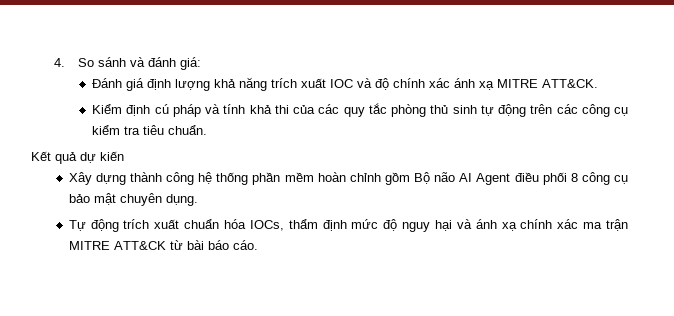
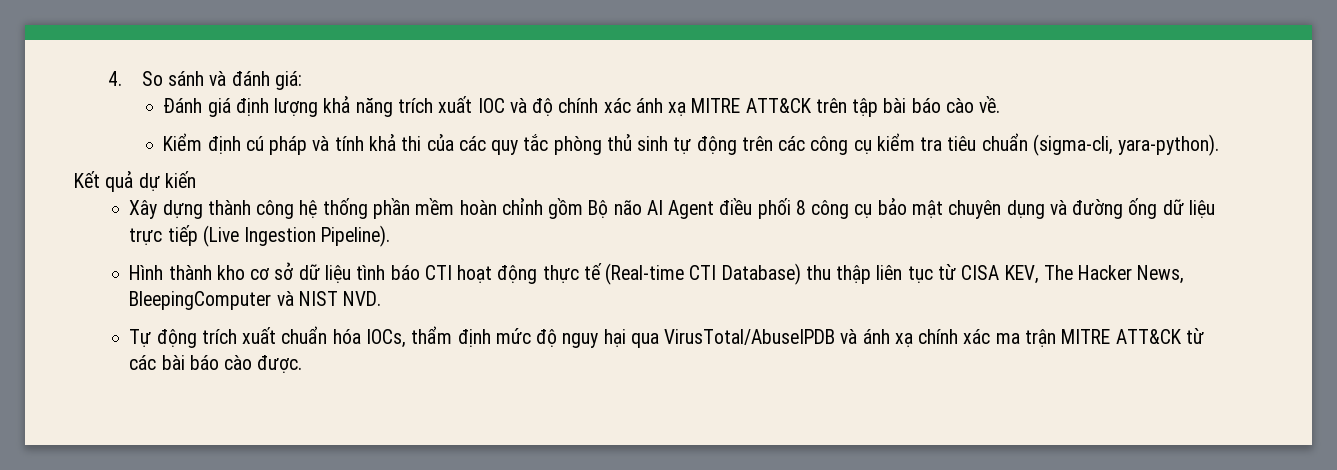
[542,79,599,88] ATT&CK. -> [745,96,1001,117] ATT&CK trên tập bài báo cào về.
[168,125,208,135] chuẩn. -> [981,133,1220,156] chuẩn (sigma-cli, yara-python).
[165,194,198,206] dụng. -> [1006,198,1215,219] [129,225,391,247] [129,262,1185,285] [129,291,382,310] dụng và đường ống dữ liệu trực tiếp (Live Ingestion Pipeline). // Hình thành kho cơ sở dữ liệu tình báo CTI hoạt động thực tế (Real-time CTI Database) thu thập liên tục từ CISA KEV, The Hacker News, BleepingComputer và NIST NVD.
(452, 225) none -> [630,329,836,348] qua VirusTotal/AbuseIPDB
[186,240,258,250] bài báo cáo. -> [129,355,303,373] các bài báo cào được.

